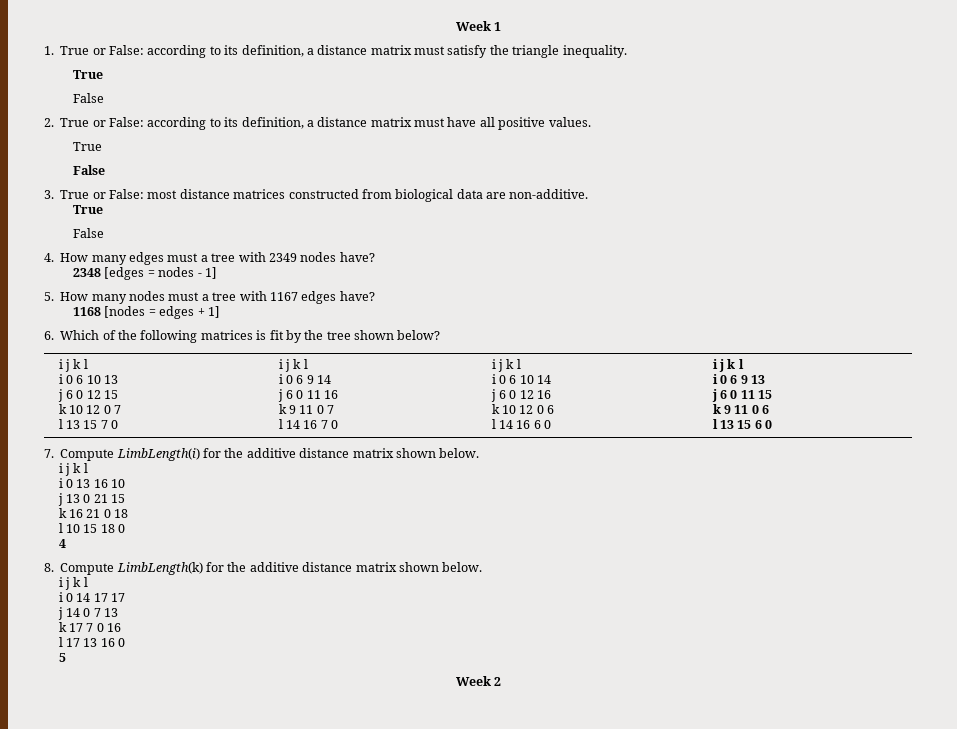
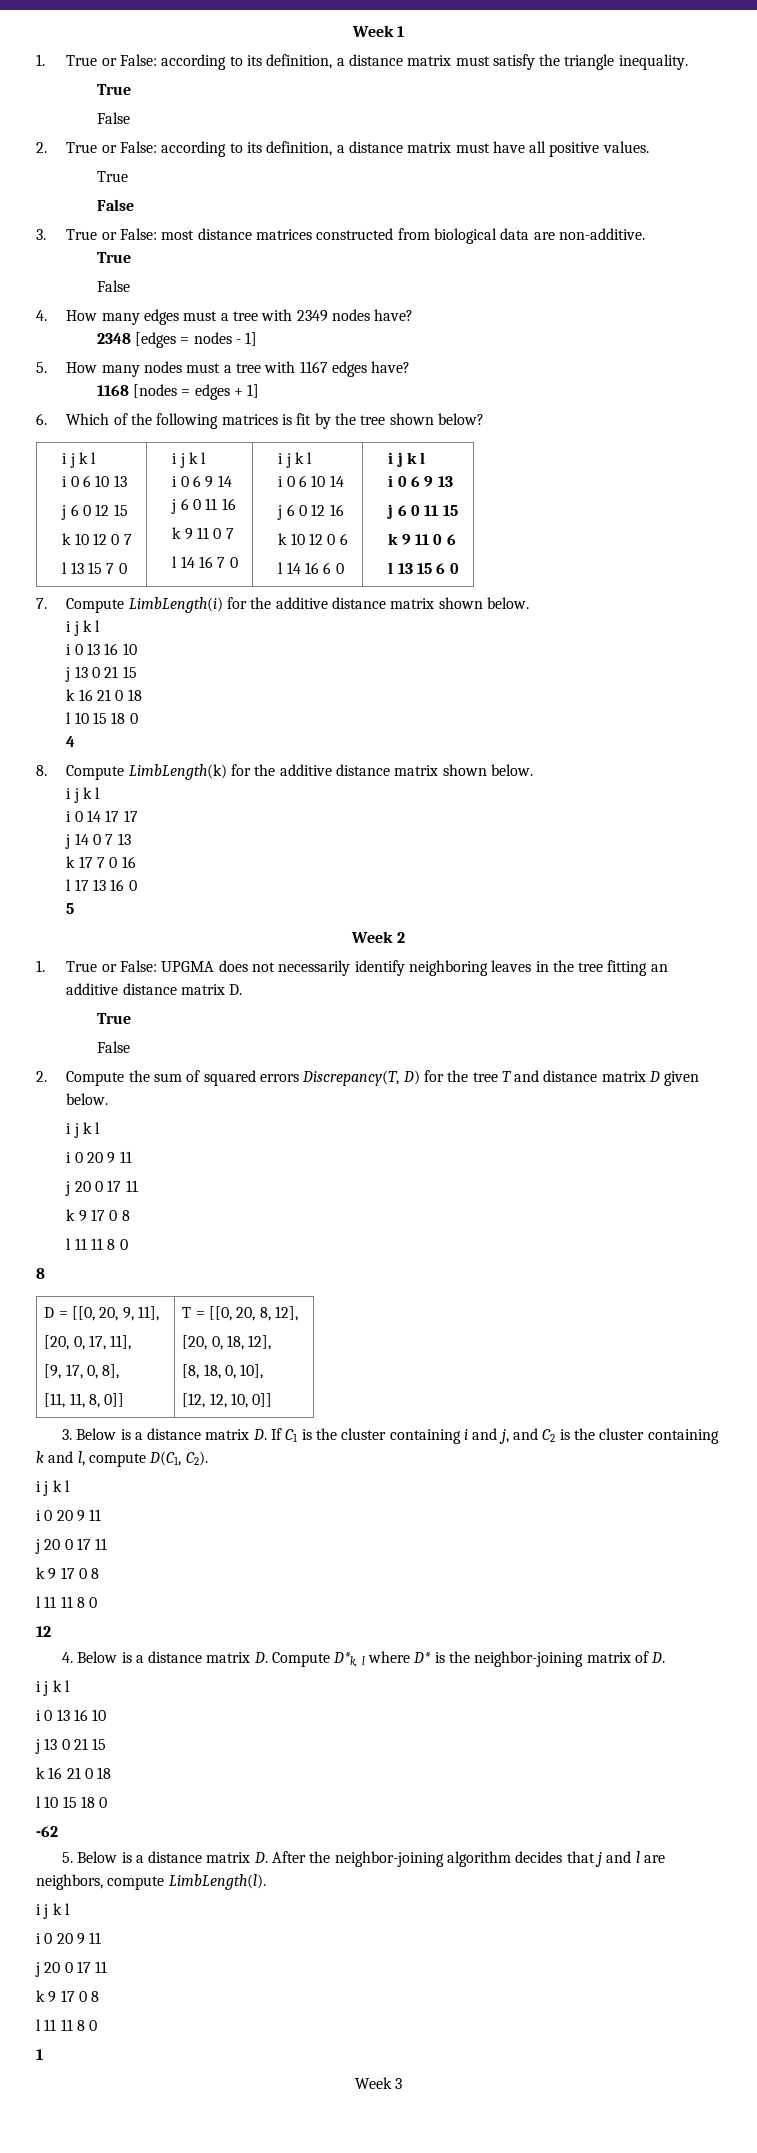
(502, 681) none -> [36,960,668,976] [66,983,243,995] [96,1013,131,1024] [96,1041,130,1053] [36,1070,700,1086] [66,1093,109,1105] [66,1122,101,1138] [66,1151,132,1164] [65,1180,138,1196] [66,1209,130,1222] [66,1238,128,1250] [36,1268,45,1279] [44,1306,159,1321] [44,1335,132,1350] [44,1364,120,1379] [44,1393,125,1408] [182,1306,298,1321] [182,1335,272,1350] [182,1364,264,1379] [182,1393,273,1408] [61,1428,719,1444] [36,1451,208,1467] [36,1480,70,1496] [36,1509,102,1522] [35,1538,108,1554] [36,1567,100,1580] [36,1596,98,1608] [36,1626,51,1637] [61,1651,666,1667] [36,1680,70,1696] [36,1709,107,1721] [35,1738,107,1754] [36,1767,112,1779] [36,1796,108,1808] [36,1826,58,1837] [61,1851,665,1867] [36,1874,266,1890] [36,1903,70,1919] [36,1932,102,1945] [35,1961,108,1977] [36,1990,100,2003] [36,2019,98,2031] [36,2049,43,2060] [354,2077,403,2089] // 1. True or False: UPGMA does not necessarily identify neighboring leaves in the tree fitting an additive distance matrix D. // True // False // 2. Compute the sum of squared errors Discrepancy(T, D) for the tree T and distance matrix D given below. // i j k l // i 0 20 9 11 // j 20 0 17 11 // k 9 17 0 8 // l 11 11 8 0 // 8 // D = [[0, 20, 9, 11], // [20, 0, 17, 11], // [9, 17, 0, 8], // [11, 11, 8, 0]] | T = [[0, 20, 8, 12], // [20, 0, 18, 12], // [8, 18, 0, 10], // [12, 12, 10, 0]] // 3. Below is a distance matrix D. If C1 is the cluster containing i and j, and C2 is the cluster containing k and l, compute D(C1, C2). // i j k l // i 0 20 9 11 // j 20 0 17 11 // k 9 17 0 8 // l 11 11 8 0 // 12 // 4. Below is a distance matrix D. Compute D*k, l where D* is the neighbor-joining matrix of D. // i j k l // i 0 13 16 10 // j 13 0 21 15 // k 16 21 0 18 // l 10 15 18 0 // -62 // 5. Below is a distance matrix D. After the neighbor-joining algorithm decides that j and l are neighbors, compute LimbLength(l). // i j k l // i 0 20 9 11 // j 20 0 17 11 // k 9 17 0 8 // l 11 11 8 0 // 1 // Week 3

